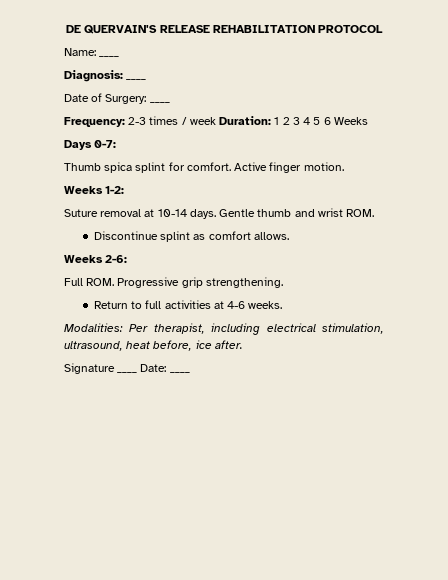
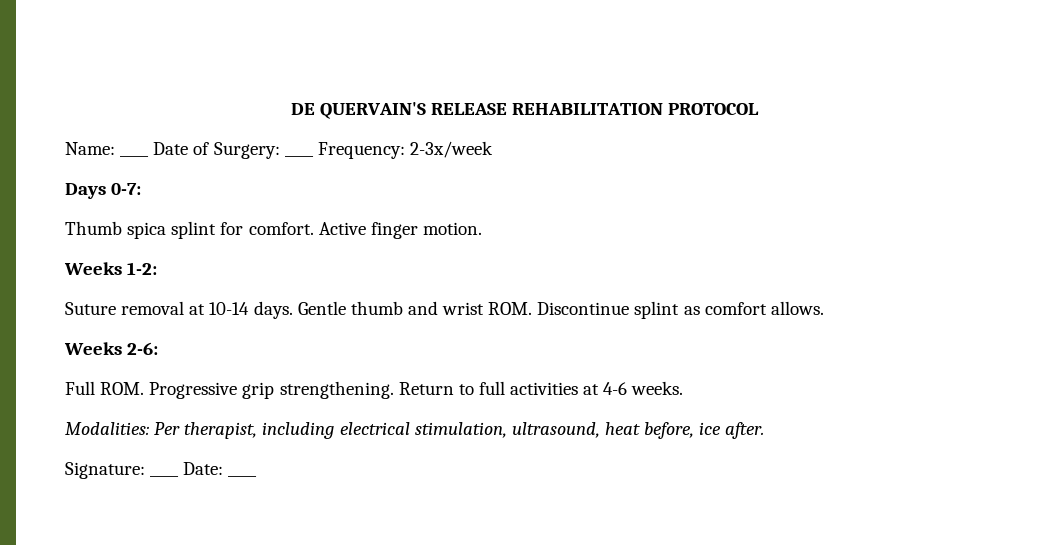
[64,70,147,82] // Diagnosis: ____ // -> (150, 156) none
[64,116,368,127] // Frequency: 2-3 times / week Duration: 1 2 3 4 5 6 Weeks -> [317,141,493,159] Frequency: 2-3x/week
(375, 213) // -> (533, 308) none
(283, 282) // -> (394, 390) none
[64,363,115,374] Signature -> [65,462,145,479] Signature:

